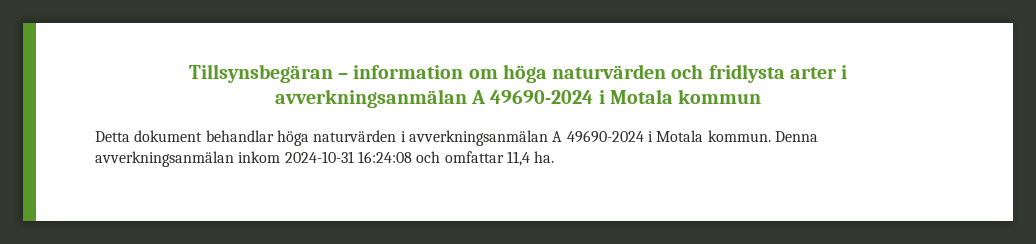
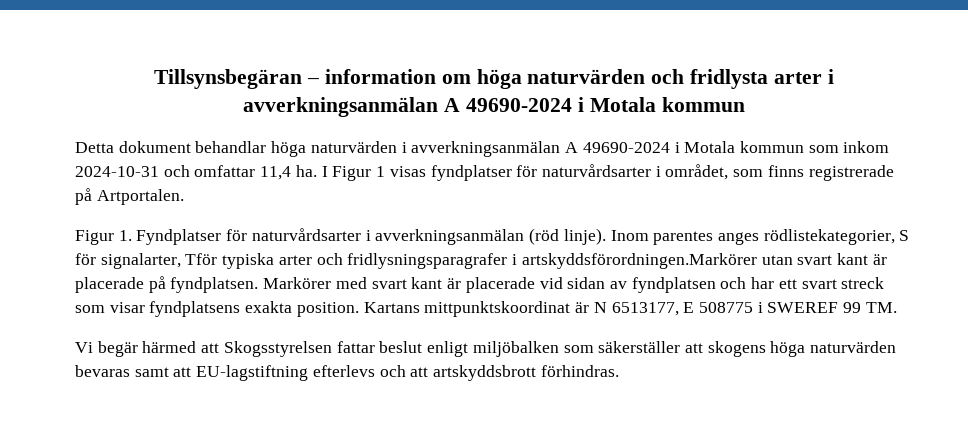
[707,130,818,142] [95,151,234,167] kommun. Denna avverkningsanmälan -> [739,141,839,153] kommun som
[357,151,412,163] 16:24:08 -> (159, 171) none
(555, 157) none -> [321,164,894,181] [75,188,184,205] [75,228,910,245] [75,253,887,269] [75,276,885,293] [75,301,897,317] [75,341,897,357] [75,365,619,381] I Figur 1 visas fyndplatser för naturvårdsarter i området, som finns registrerade på Artportalen. // Figur 1. Fyndplatser för naturvårdsarter i avverkningsanmälan (röd linje). Inom parentes anges rödlistekategorier, S för signalarter, Tför typiska arter och fridlysningsparagrafer i artskyddsförordningen.Markörer utan svart kant är placerade på fyndplatsen. Markörer med svart kant är placerade vid sidan av fyndplatsen och har ett svart streck som visar fyndplatsens exakta position. Kartans mittpunktskoordinat är N 6513177, E 508775 i SWEREF 99 TM. // Vi begär härmed att Skogsstyrelsen fattar beslut enligt miljöbalken som säkerställer att skogens höga naturvärden bevaras samt att EU-lagstiftning efterlevs och att artskyddsbrott förhindras.

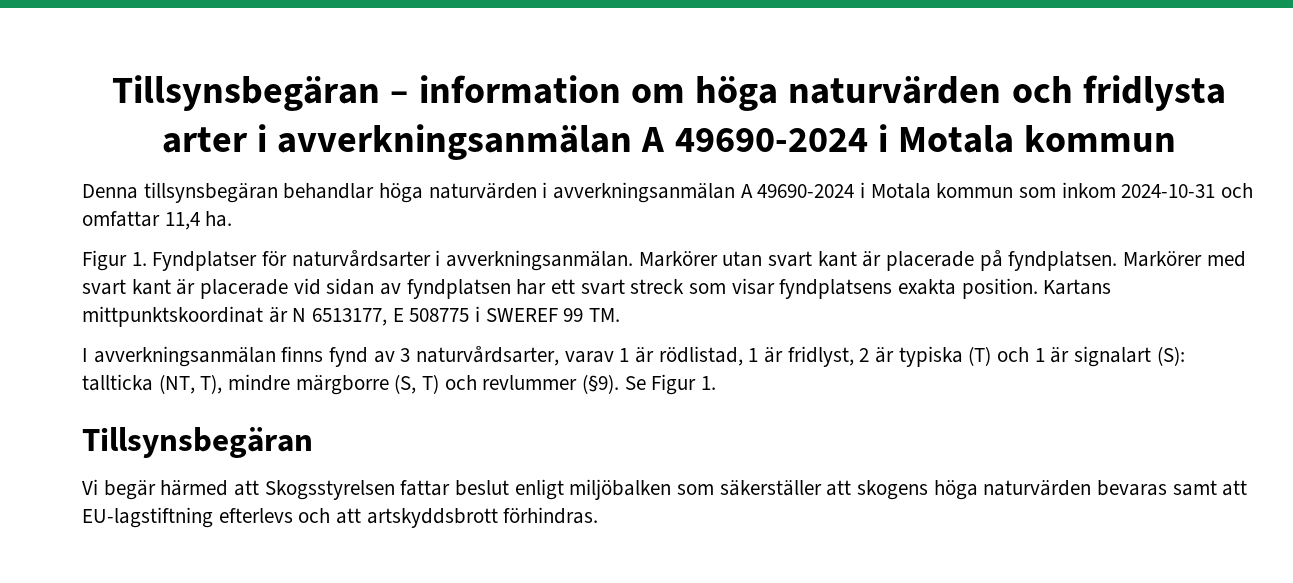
[75,141,191,153] Detta dokument -> [82,182,278,203] Denna tillsynsbegäran
[321,164,894,181] [75,188,184,205] I Figur 1 visas fyndplatser för naturvårdsarter i området, som finns registrerade på Artportalen. -> (233, 219) none
[375,228,910,245] [75,253,757,269] avverkningsanmälan (röd linje). Inom parentes anges rödlistekategorier, S för signalarter, Tför typiska arter och fridlysningsparagrafer i artskyddsförordningen.Markörer -> [446,250,718,271] avverkningsanmälan. Markörer
[720,277,747,289] och -> (511, 289) none
(897, 307) none -> [82,346,1185,367] [82,374,717,395] [82,427,313,458] // I avverkningsanmälan finns fynd av 3 naturvårdsarter, varav 1 är rödlistad, 1 är fridlyst, 2 är typiska (T) och 1 är signalart (S): tallticka (NT, T), mindre märgborre (S, T) och revlummer (§9). Se Figur 1. // Tillsynsbegäran

